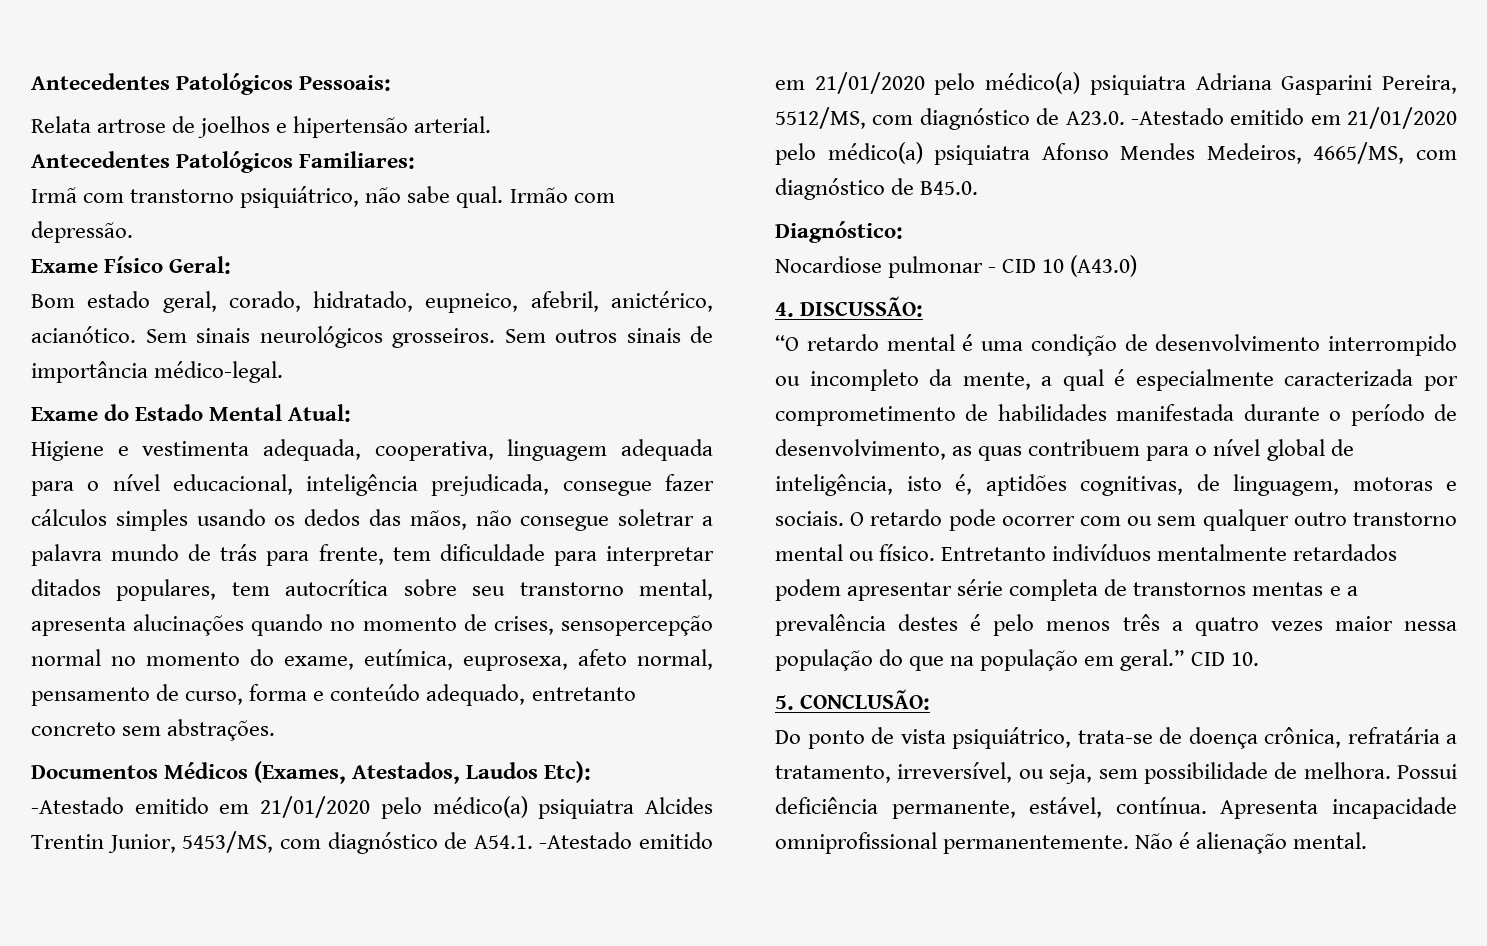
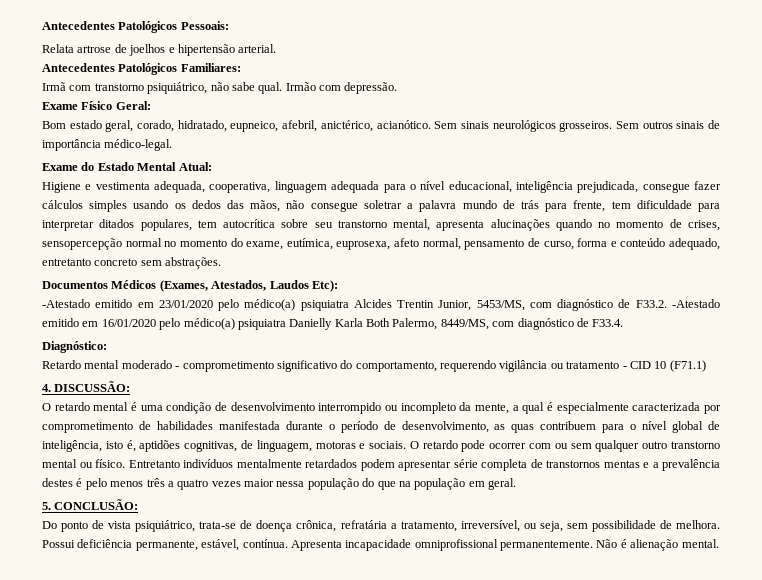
[260,796,371,818] 21/01/2020 -> [158,300,213,308] 23/01/2020
[473,832,713,849] [775,72,1457,95] [775,107,1457,130] [775,142,1457,165] [775,178,979,200] [775,221,903,243] [775,256,984,278] A54.1. -Atestado emitido em 21/01/2020 pelo médico(a) psiquiatra Adriana Gasparini Pereira, 5512/MS, com diagnóstico de A23.0. -Atestado emitido em 21/01/2020 pelo médico(a) psiquiatra Afonso Mendes Medeiros, 4665/MS, com diagnóstico de B45.0. // Diagnóstico: // Nocardiose pulmonar -> [635,299,720,308] [42,318,624,330] [42,341,107,353] [42,360,620,372] F33.2. -Atestado emitido em 16/01/2020 pelo médico(a) psiquiatra Danielly Karla Both Palermo, 8449/MS, com diagnóstico de F33.4. // Diagnóstico: // Retardo mental moderado - comprometimento significativo do comportamento, requerendo vigilância ou tratamento
[1070,255,1138,277] (A43.0) -> [669,360,706,372] (F71.1)
[775,335,799,351] “O -> [42,403,51,411] O
[1120,649,1259,671] geral.” CID 10. -> [488,478,516,490] geral.

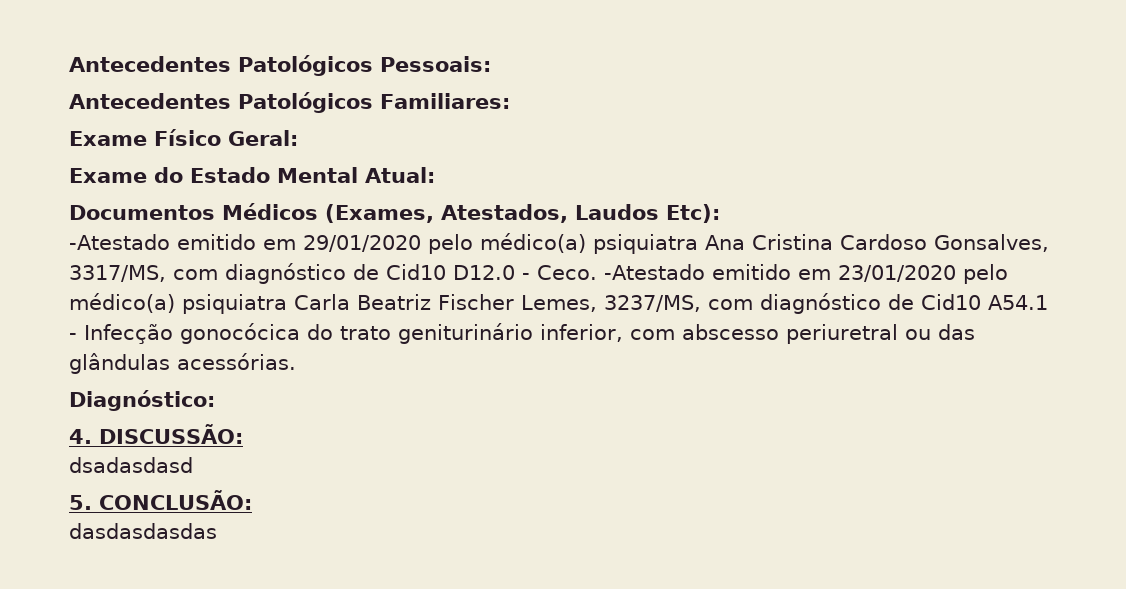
[42,44,277,56] [42,63,241,75] [42,82,398,94] [42,101,151,110] [42,120,720,132] [42,139,173,151] Relata artrose de joelhos e hipertensão arterial. // Antecedentes Patológicos Familiares: // Irmã com transtorno psiquiátrico, não sabe qual. Irmão com depressão. // Exame Físico Geral: // Bom estado geral, corado, hidratado, eupneico, afebril, anictérico, acianótico. Sem sinais neurológicos grosseiros. Sem outros sinais de importância médico-legal. -> [69,92,510,113] [69,129,298,146] Antecedentes Patológicos Familiares: // Exame Físico Geral:
[42,181,721,193] [42,200,721,212] [42,219,720,231] [42,238,720,250] [42,257,222,269] // Higiene e vestimenta adequada, cooperativa, linguagem adequada para o nível educacional, inteligência prejudicada, consegue fazer cálculos simples usando os dedos das mãos, não consegue soletrar a palavra mundo de trás para frente, tem dificuldade para interpretar ditados populares, tem autocrítica sobre seu transtorno mental, apresenta alucinações quando no momento de crises, sensopercepção normal no momento do exame, eutímica, euprosexa, afeto normal, pensamento de curso, forma e conteúdo adequado, entretanto concreto sem abstrações. -> (435, 175) none
[158,299,720,311] [42,318,624,330] [42,341,107,353] [42,360,706,372] [42,381,131,392] [42,402,721,414] [42,421,720,433] [42,440,720,452] [42,459,720,471] [42,478,516,490] [42,499,139,510] [42,520,720,532] [42,539,719,551] 23/01/2020 pelo médico(a) psiquiatra Alcides Trentin Junior, 5453/MS, com diagnóstico de F33.2. -Atestado emitido em 16/01/2020 pelo médico(a) psiquiatra Danielly Karla Both Palermo, 8449/MS, com diagnóstico de F33.4. // Diagnóstico: // Retardo mental moderado - comprometimento significativo do comportamento, requerendo vigilância ou tratamento - CID 10 (F71.1) // 4. DISCUSSÃO: // O retardo mental é uma condição de desenvolvimento interrompido ou incompleto da mente, a qual é especialmente caracterizada por comprometimento de habilidades manifestada durante o período de desenvolvimento, as quas contribuem para o nível global de inteligência, isto é, aptidões cognitivas, de linguagem, motoras e sociais. O retardo pode ocorrer com ou sem qualquer outro transtorno mental ou físico. Entretanto indivíduos mentalmente retardados podem apresentar série completa de transtornos mentas e a prevalência destes é pelo menos três a quatro vezes maior nessa população do que na população em geral. // 5. CONCLUSÃO: // Do ponto de vista psiquiátrico, trata-se de doença crônica, refratária a tratamento, irreversível, ou seja, sem possibilidade de melhora. Possui deficiência permanente, estável, contínua. Apresenta incapacidade omniprofissional permanentemente. Não é alienação mental. -> [303,233,1049,254] [69,263,1008,284] [69,293,1048,314] [69,323,975,344] [69,353,296,374] [69,390,215,411] [69,424,243,444] [69,457,193,473] [69,490,252,510] [69,523,217,539] 29/01/2020 pelo médico(a) psiquiatra Ana Cristina Cardoso Gonsalves, 3317/MS, com diagnóstico de Cid10 D12.0 - Ceco. -Atestado emitido em 23/01/2020 pelo médico(a) psiquiatra Carla Beatriz Fischer Lemes, 3237/MS, com diagnóstico de Cid10 A54.1 - Infecção gonocócica do trato geniturinário inferior, com abscesso periuretral ou das glândulas acessórias. // Diagnóstico: // 4. DISCUSSÃO: // dsadasdasd // 5. CONCLUSÃO: // dasdasdasdas

